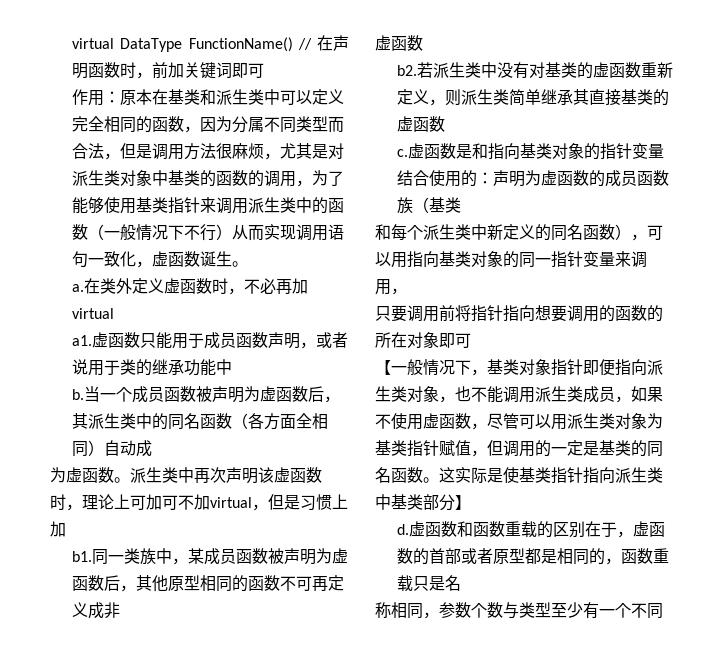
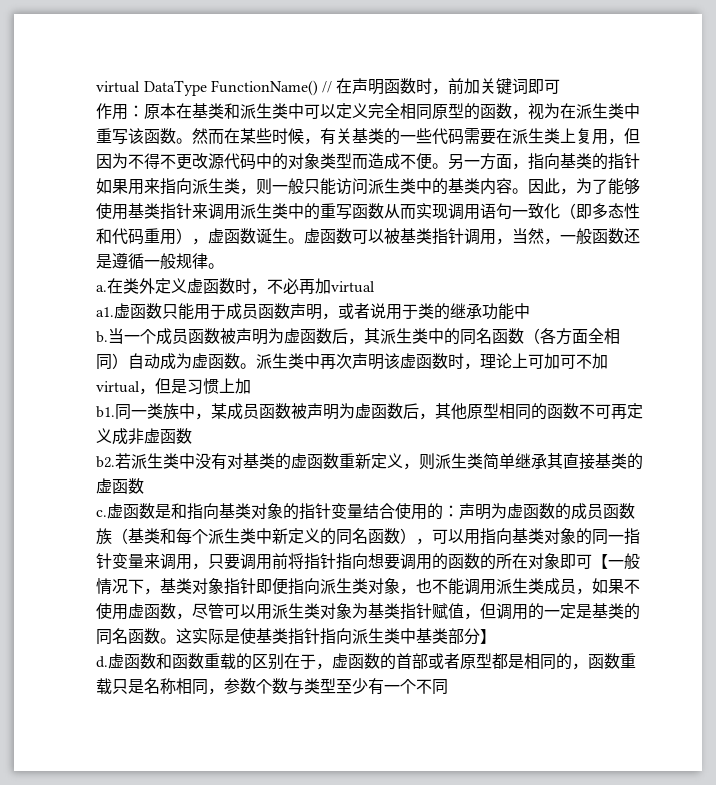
(137, 125) none -> [432,103,465,119] 原型
[200,116,345,133] [72,143,345,160] [72,170,297,187] 因为分属不同类型而合法，但是调用方法很麻烦，尤其是对派生类对象中基类的函数的调用 -> [528,103,641,120] [96,128,641,145] [96,153,641,170] [96,178,561,195] 视为在派生类中重写该函数。然而在某些时候，有关基类的一些代码需要在派生类上复用，但因为不得不更改源代码中的对象类型而造成不便。另一方面，指向基类的指针如果用来指向派生类，则一般只能访问派生类中的基类内容。因此
[328,198,345,213] [72,224,233,241] 函数（一般情况下不行） -> [320,203,385,220] 重写函数
[136,251,233,268] ，虚函数诞生 -> [560,203,641,219] [96,228,641,245] [96,253,209,269] （即多态性和代码重用），虚函数诞生。虚函数可以被基类指针调用，当然，一般函数还是遵循一般规律
(153, 448) // -> (177, 361) none
(121, 610) // -> (145, 436) none
(462, 205) // -> (161, 536) none
(407, 291) // -> (209, 566) none
(471, 340) // -> (593, 561) none
(462, 583) // -> (161, 686) none

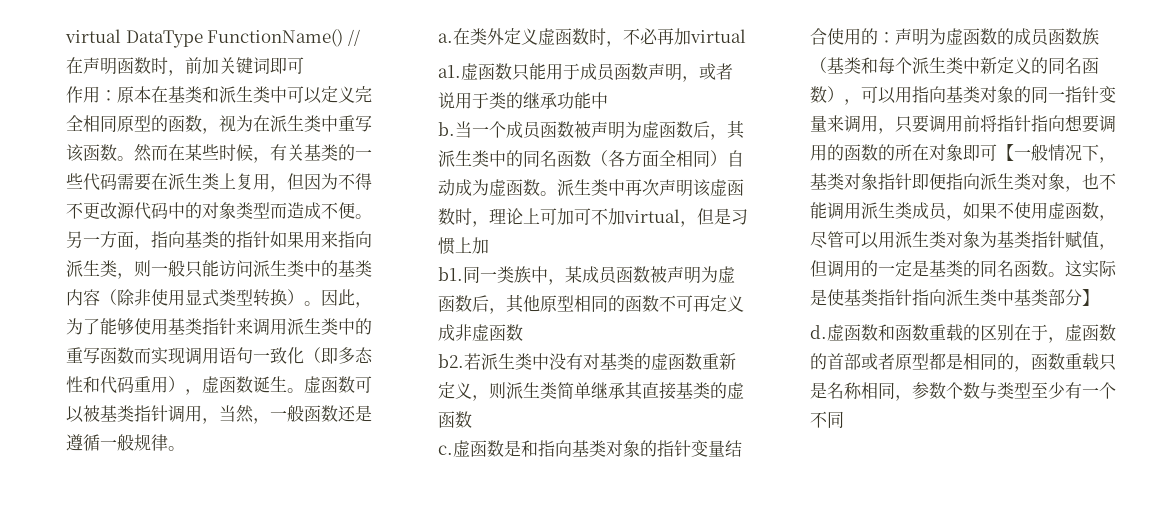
(513, 186) none -> [100,289,305,307] （除非使用显式类型转换）
[384,204,401,219] 从 -> (135, 355) none

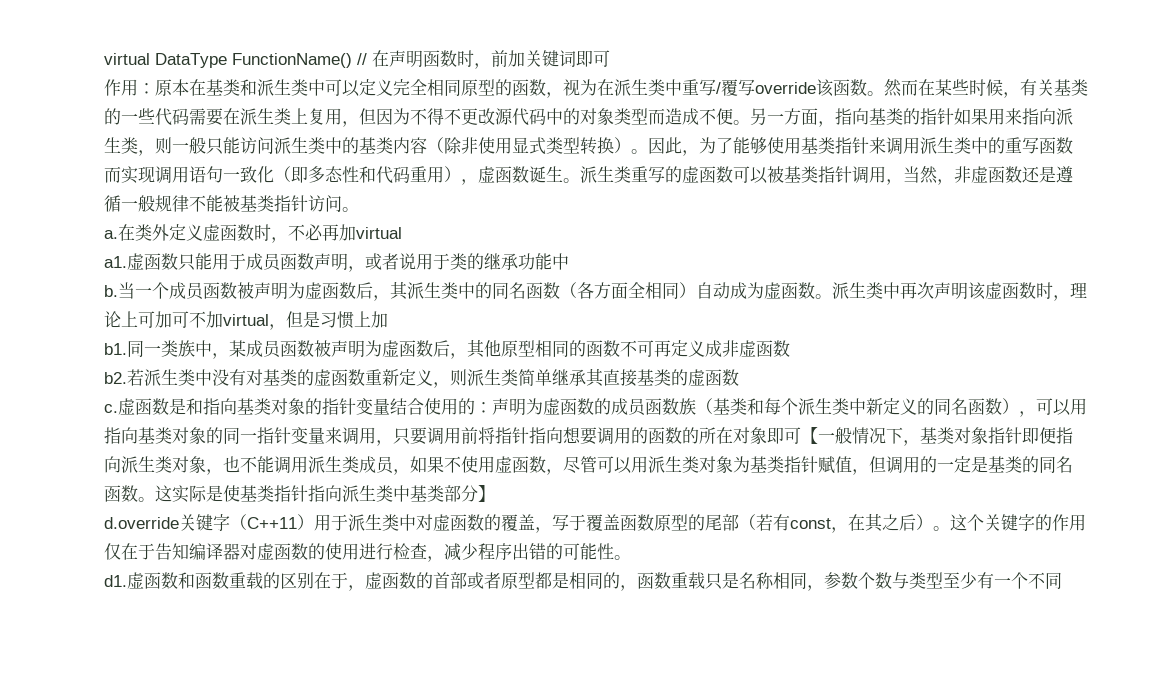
(373, 123) none -> [715,79,816,96] /覆写override
(305, 390) none -> [579,166,682,183] 派生类重写的
[270,405,305,422] 一般 -> [953,166,988,183] 非虚
(169, 442) none -> [188,195,342,212] 不能被基类指针访问
[810,325,828,339] d. -> [103,513,1086,533] [103,543,631,562] [103,575,127,587] d.override关键字（C++11）用于派生类中对虚函数的覆盖，写于覆盖函数原型的尾部（若有const，在其之后）。这个关键字的作用仅在于告知编译器对虚函数的使用进行检查，减少程序出错的可能性。 // d1.

